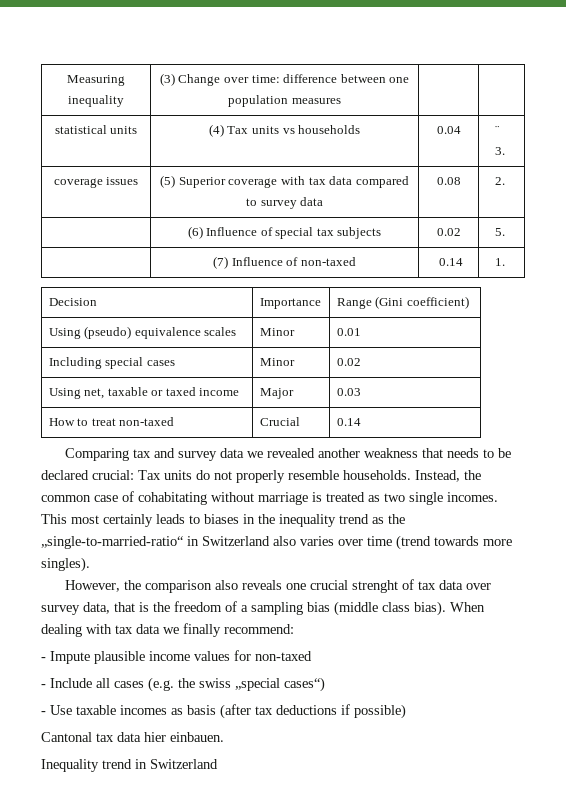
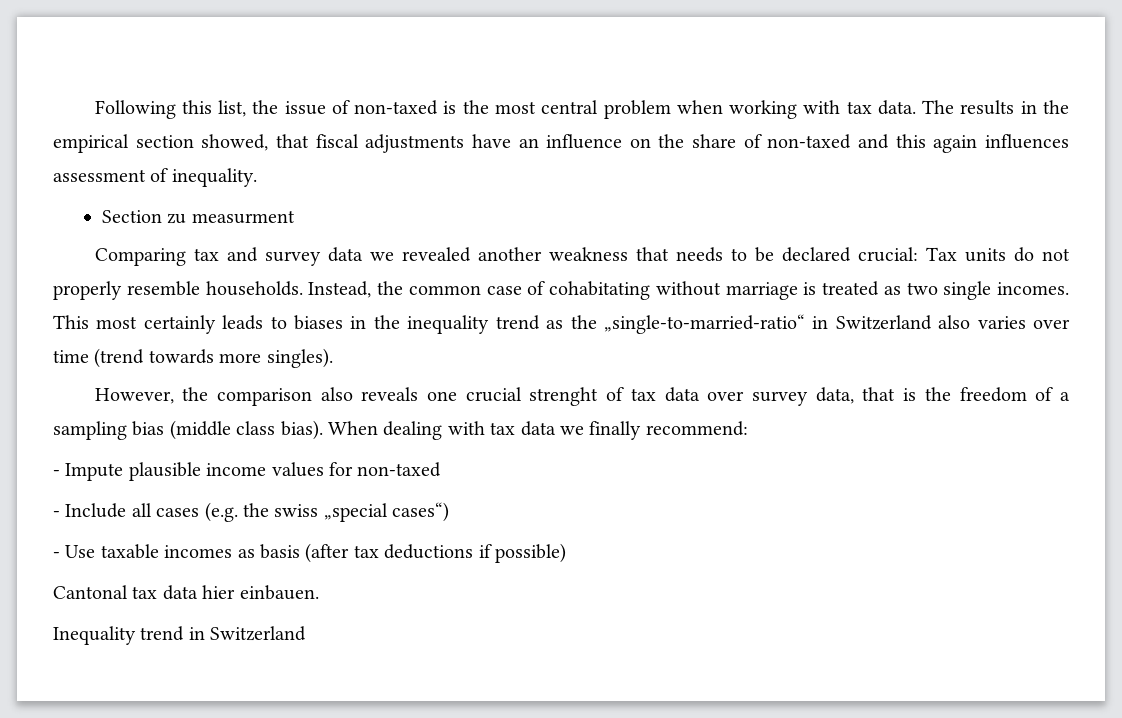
[67,75,125,86] [68,95,124,107] [159,73,410,86] [228,95,341,107] [54,125,138,134] [208,124,361,137] [436,126,461,134] [495,126,500,134] [495,147,506,155] [53,177,139,188] [160,175,409,188] [245,197,324,209] [436,177,461,185] [495,177,506,185] [187,226,382,239] [436,228,461,236] [495,228,506,236] [213,256,356,269] [439,258,464,266] [495,258,506,266] [48,298,97,306] [259,298,321,309] [336,296,469,309] [48,326,237,339] [259,328,295,336] [336,328,361,336] [48,357,175,369] [259,358,295,366] [336,358,361,366] [48,387,240,399] [259,388,294,399] [336,388,361,396] [48,417,175,426] [259,417,300,426] [336,418,361,426] Measuring inequality | (3) Change over time: difference between one population measures | | // statistical units | (4) Tax units vs households | 0.04 | ¨ // 3. // coverage issues | (5) Superior coverage with tax data compared to survey data | 0.08 | 2. // | (6) Influence of special tax subjects | 0.02 | 5. // | (7) Influence of non-taxed | 0.14 | 1. // Decision | Importance | Range (Gini coefficient) // Using (pseudo) equivalence scales | Minor | 0.01 // Including special cases | Minor | 0.02 // Using net, taxable or taxed income | Major | 0.03 // How to treat non-taxed | Crucial | 0.14 -> [94,100,1070,119] [53,134,1069,153] [53,168,257,187] [102,210,295,224] Following this list, the issue of non-taxed is the most central problem when working with tax data. The results in the empirical section showed, that fiscal adjustments have an influence on the share of non-taxed and this again influences assessment of inequality. // Section zu measurment

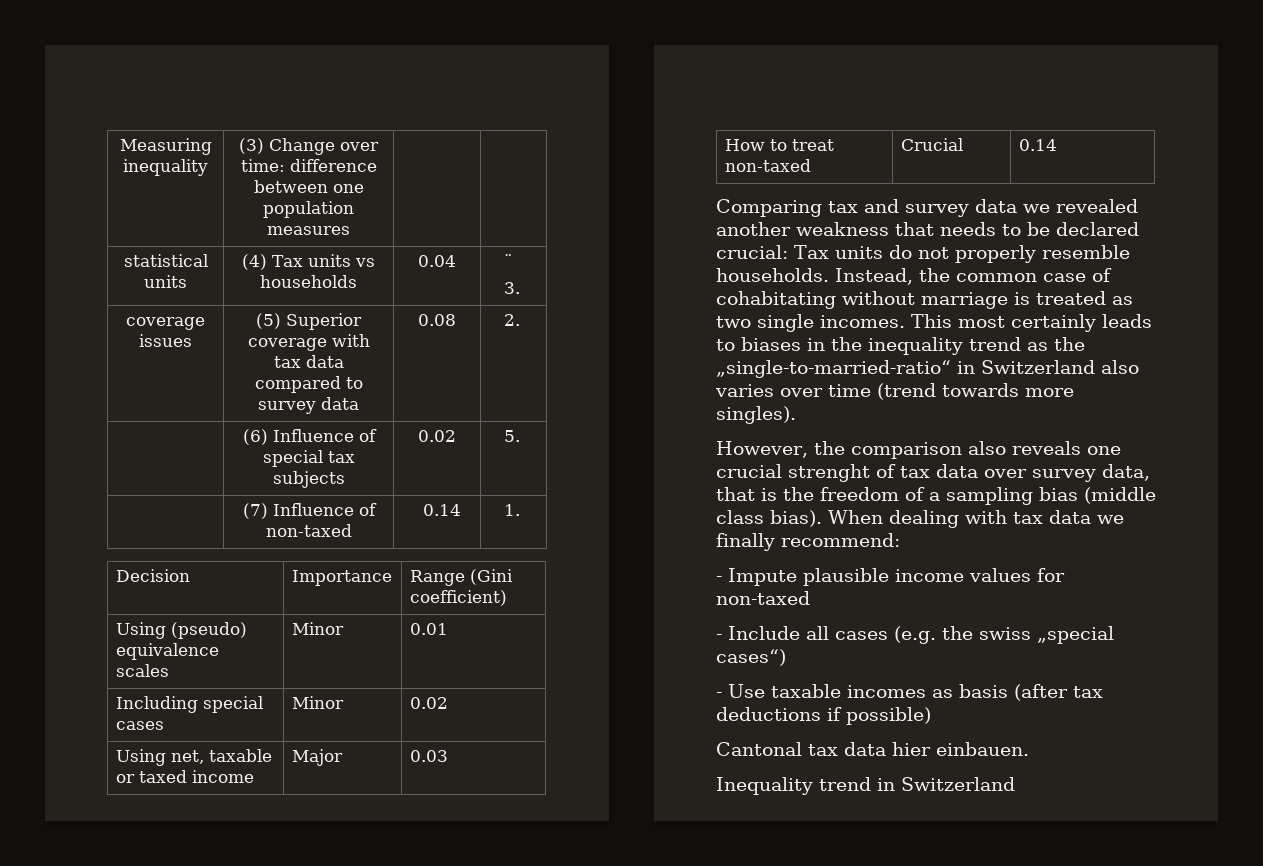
[94,100,1070,119] [53,134,1069,153] [53,168,257,187] [102,210,295,224] Following this list, the issue of non-taxed is the most central problem when working with tax data. The results in the empirical section showed, that fiscal adjustments have an influence on the share of non-taxed and this again influences assessment of inequality. // Section zu measurment -> [119,138,212,155] [123,159,208,176] [239,138,379,155] [240,159,377,172] [253,180,364,193] [263,201,354,218] [267,226,350,235] [123,254,208,267] [144,275,187,288] [242,254,375,270] [260,275,357,288] [418,255,456,267] [503,254,513,267] [503,282,520,294] [126,317,205,330] [139,334,192,347] [256,313,362,330] [247,334,370,351] [273,355,344,368] [254,376,363,393] [258,397,359,414] [418,314,456,326] [503,314,520,326] [242,429,377,445] [262,450,355,467] [272,471,345,488] [418,430,456,442] [503,430,520,442] [242,503,377,519] [265,524,352,537] [422,504,461,516] [503,504,520,516] [115,569,190,582] [291,570,392,586] [409,569,513,586] [409,590,507,606] [115,622,247,639] [115,643,219,660] [115,664,169,677] [291,622,344,635] [409,623,448,635] [115,696,263,713] [115,721,164,730] [291,696,344,709] [409,697,448,709] [115,749,272,766] [115,770,254,783] [291,749,343,766] [409,750,448,762] [724,139,834,151] [724,159,811,172] [900,138,963,151] [1018,139,1057,151] Measuring inequality | (3) Change over time: difference between one population measures | | // statistical units | (4) Tax units vs households | 0.04 | ¨ // 3. // coverage issues | (5) Superior coverage with tax data compared to survey data | 0.08 | 2. // | (6) Influence of special tax subjects | 0.02 | 5. // | (7) Influence of non-taxed | 0.14 | 1. // Decision | Importance | Range (Gini coefficient) // Using (pseudo) equivalence scales | Minor | 0.01 // Including special cases | Minor | 0.02 // Using net, taxable or taxed income | Major | 0.03 // How to treat non-taxed | Crucial | 0.14

